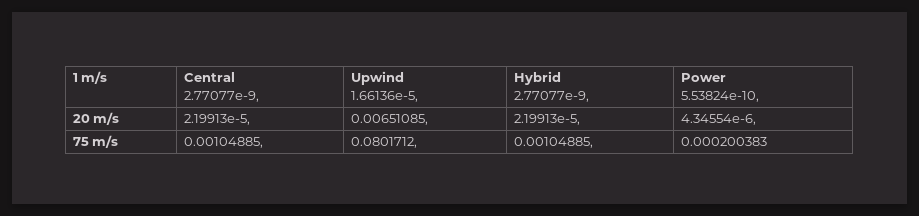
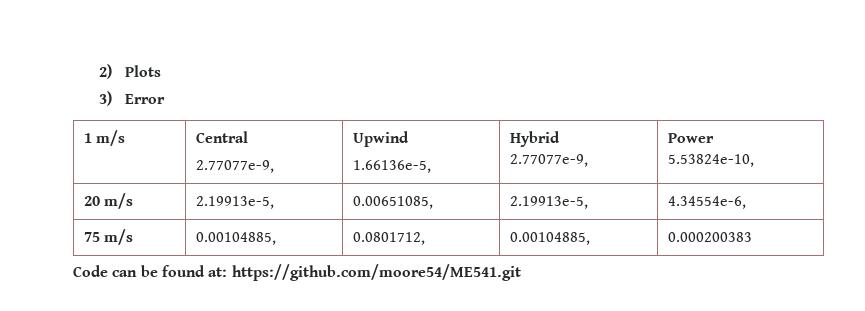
(72, 77) none -> [99,64,162,79] [99,91,166,106] 2) Plots // 3) Error //
(767, 141) none -> [73,264,521,281] // Code can be found at: https://github.com/moore54/ME541.git

